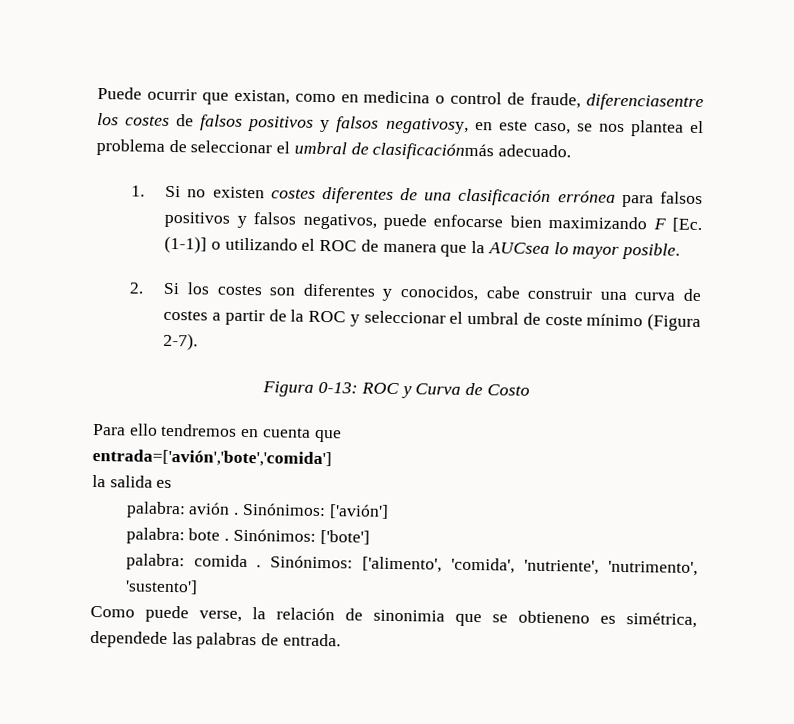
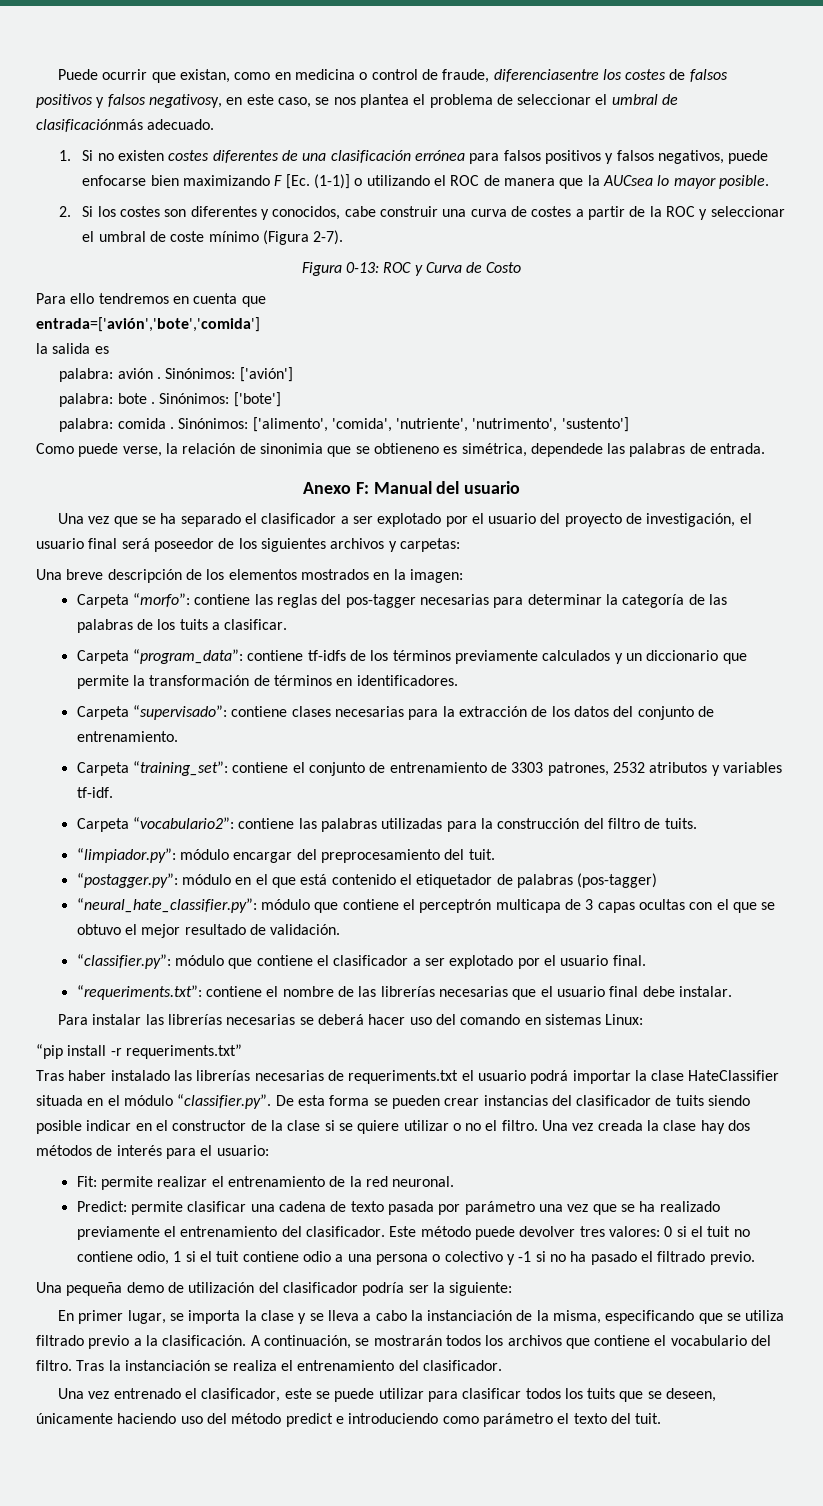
(341, 640) none -> [303,481,520,494] [58,513,752,527] [36,538,460,552] [36,569,463,583] [76,593,728,608] [76,619,288,633] [76,649,747,664] [76,675,458,689] [76,705,715,720] [76,731,178,742] [76,761,783,776] [76,787,113,798] [76,817,697,832] [76,848,495,863] [76,873,658,888] [76,898,776,913] [76,924,341,938] [76,954,646,969] [76,985,733,1000] [58,1014,644,1025] [36,1044,242,1059] [36,1070,780,1084] [36,1094,751,1109] [36,1120,751,1134] [36,1145,269,1159] [76,1176,455,1190] [76,1201,720,1215] [76,1226,750,1240] [76,1251,755,1265] [36,1282,513,1296] [58,1310,785,1324] [36,1335,772,1349] [36,1360,502,1371] [58,1388,717,1402] [36,1413,662,1427] // Anexo F: Manual del usuario // Una vez que se ha separado el clasificador a ser explotado por el usuario del proyecto de investigación, el usuario final será poseedor de los siguientes archivos y carpetas: // Una breve descripción de los elementos mostrados en la imagen: // Carpeta “morfo”: contiene las reglas del pos-tagger necesarias para determinar la categoría de las palabras de los tuits a clasificar. // Carpeta “program_data”: contiene tf-idfs de los términos previamente calculados y un diccionario que permite la transformación de términos en identificadores. // Carpeta “supervisado”: contiene clases necesarias para la extracción de los datos del conjunto de entrenamiento. // Carpeta “training_set”: contiene el conjunto de entrenamiento de 3303 patrones, 2532 atributos y variables tf-idf. // Carpeta “vocabulario2”: contiene las palabras utilizadas para la construcción del filtro de tuits. // “limpiador.py”: módulo encargar del preprocesamiento del tuit. // “postagger.py”: módulo en el que está contenido el etiquetador de palabras (pos-tagger) // “neural_hate_classifier.py”: módulo que contiene el perceptrón multicapa de 3 capas ocultas con el que se obtuvo el mejor resultado de validación. // “classifier.py”: módulo que contiene el clasificador a ser explotado por el usuario final. // “requeriments.txt”: contiene el nombre de las librerías necesarias que el usuario final debe instalar. // Para instalar las librerías necesarias se deberá hacer uso del comando en sistemas Linux: // “pip install -r requeriments.txt” // Tras haber instalado las librerías necesarias de requeriments.txt el usuario podrá importar la clase HateClassifier situada en el módulo “classifier.py”. De esta forma se pueden crear instancias del clasificador de tuits siendo posible indicar en el constructor de la clase si se quiere utilizar o no el filtro. Una vez creada la clase hay dos métodos de interés para el usuario: // Fit: permite realizar el entrenamiento de la red neuronal. // Predict: permite clasificar una cadena de texto pasada por parámetro una vez que se ha realizado previamente el entrenamiento del clasificador. Este método puede devolver tres valores: 0 si el tuit no contiene odio, 1 si el tuit contiene odio a una persona o colectivo y -1 si no ha pasado el filtrado previo. // Una pequeña demo de utilización del clasificador podría ser la siguiente: // En primer lugar, se importa la clase y se lleva a cabo la instanciación de la misma, especificando que se utiliza filtrado previo a la clasificación. A continuación, se mostrarán todos los archivos que contiene el vocabulario del filtro. Tras la instanciación se realiza el entrenamiento del clasificador. // Una vez entrenado el clasificador, este se puede utilizar para clasificar todos los tuits que se deseen, únicamente haciendo uso del método predict e introduciendo como parámetro el texto del tuit.

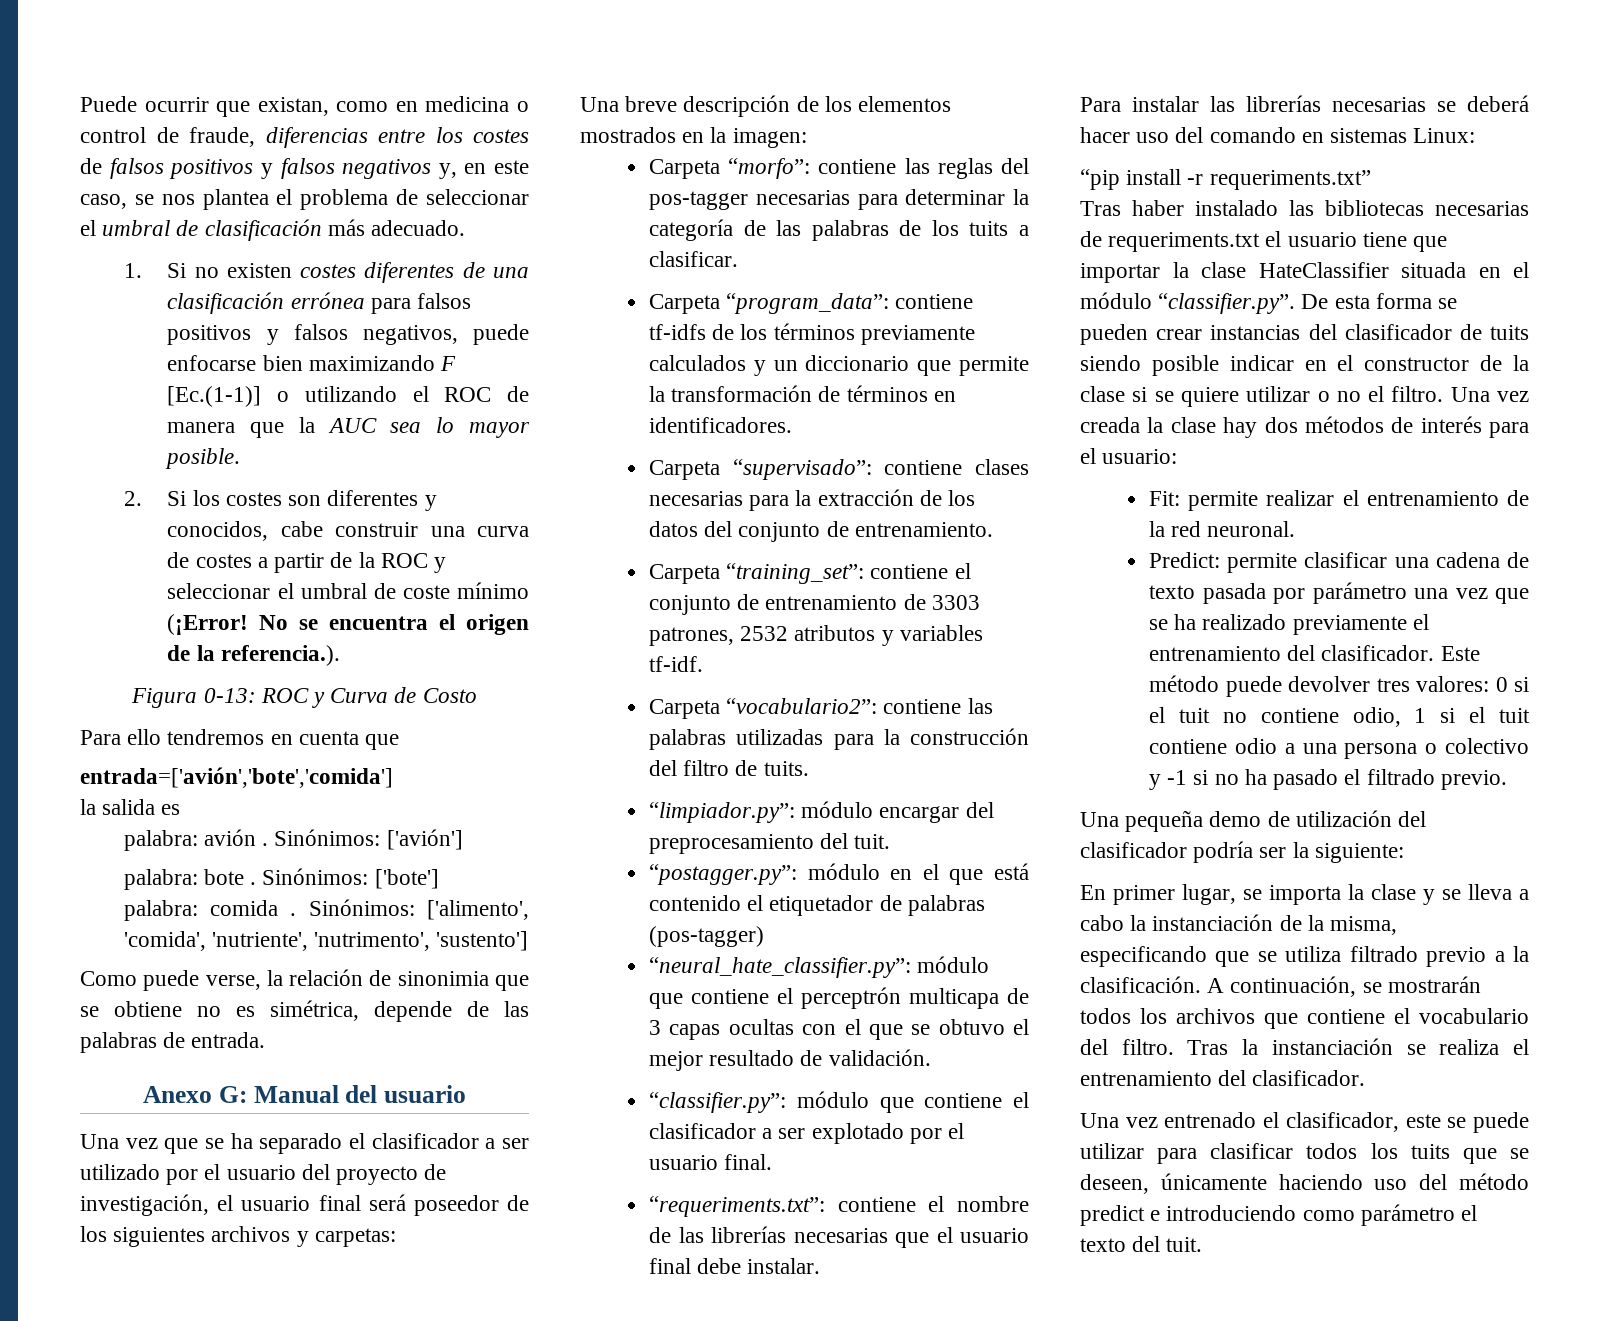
[493,69,599,82] diferenciasentre -> [265,127,425,148] diferencias entre
[148,94,222,108] negativosy, -> [342,159,457,179] negativos y,
[36,119,143,132] clasificaciónmás -> [204,219,365,241] clasificación más
[285,174,351,189] [Ec. (1-1)] -> [167,386,262,407] [Ec.(1-1)]
[602,175,653,186] AUCsea -> [327,418,422,433] AUC sea
[263,230,344,245] (Figura 2-7). -> [167,614,529,635] [167,645,340,666] (¡Error! No se encuentra el origen de la referencia.).
[373,443,603,457] obtieneno es simétrica, dependede -> [114,1000,489,1022] obtiene no es simétrica, depende de
[355,482,369,494] F: -> [218,1086,247,1103] G:
[377,513,442,527] explotado -> [80,1164,160,1180] utilizado
[196,1070,251,1081] librerías -> [1325,200,1424,216] bibliotecas
[530,1070,569,1084] podrá -> [1362,232,1448,252] tiene que

